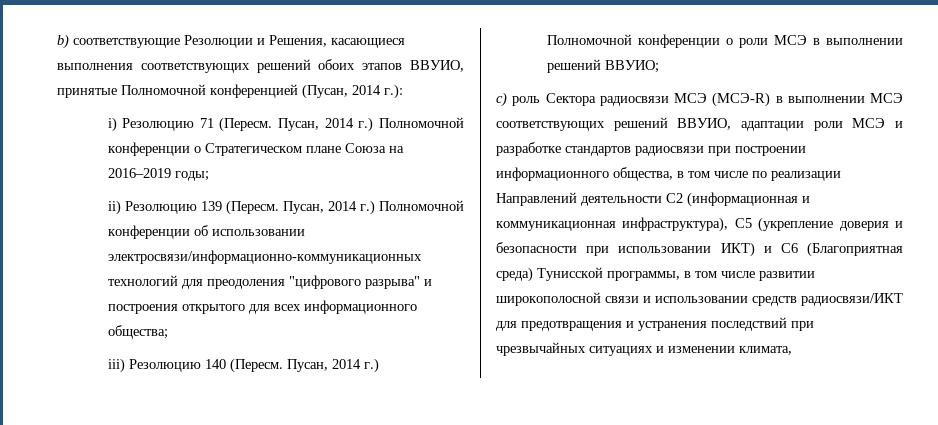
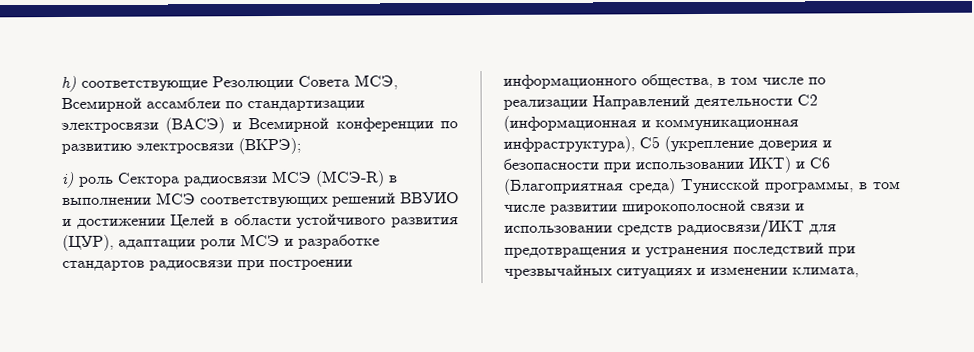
[57,34,69,49] b) -> [61,75,77,93] h)
[257,35,405,48] [57,59,465,73] [57,84,403,99] [107,117,464,132] [107,142,404,156] [107,168,209,181] [107,200,465,215] [107,225,305,239] [107,250,422,264] [107,275,432,289] [107,300,417,314] [107,325,168,339] [107,358,379,373] [546,34,903,48] [546,59,659,73] [496,92,507,107] и Решения, касающиеся выполнения соответствующих решений обоих этапов ВВУИО, принятые Полномочной конференцией (Пусан, 2014 г.): // i) Резолюцию 71 (Пересм. Пусан, 2014 г.) Полномочной конференции о Стратегическом плане Союза на 2016–2019 годы; // ii) Резолюцию 139 (Пересм. Пусан, 2014 г.) Полномочной конференции об использовании электросвязи/информационно-коммуникационных технологий для преодоления "цифрового разрыва" и построения открытого для всех информационного общества; // iii) Резолюцию 140 (Пересм. Пусан, 2014 г.) Полномочной конференции о роли МСЭ в выполнении решений ВВУИО; // c) -> [298,74,398,90] [61,97,365,113] [61,117,458,134] [61,137,301,155] [61,171,75,189] Совета МСЭ, Всемирной ассамблеи по стандартизации электросвязи (ВАСЭ) и Всемирной конференции по развитию электросвязи (ВКРЭ); // i)
[677,118,732,130] ВВУИО, -> [400,192,459,204] [62,213,459,229] [62,234,114,252] ВВУИО и достижении Целей в области устойчивого развития (ЦУР),

